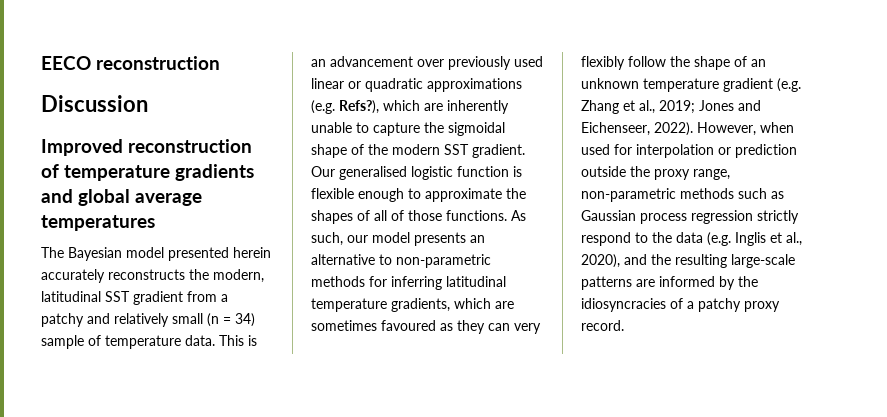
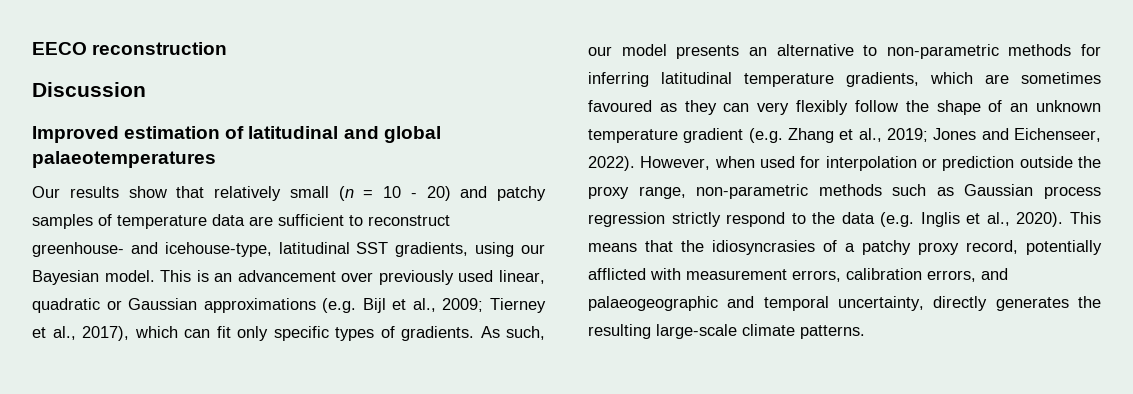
[128,139,253,153] [41,164,255,181] [41,189,203,206] [41,215,155,231] [41,247,271,261] [41,269,264,283] [41,291,228,305] [41,313,255,327] [41,335,215,349] reconstruction of temperature gradients and global average temperatures // The Bayesian model presented herein accurately reconstructs the modern, latitudinal SST gradient from a patchy and relatively small (n = 34) sample of temperature data. -> [124,126,441,143] [32,151,216,168] [32,186,546,201] [32,214,450,229] [32,242,545,257] [32,270,155,285] estimation of latitudinal and global palaeotemperatures // Our results show that relatively small (n = 10 - 20) and patchy samples of temperature data are sufficient to reconstruct greenhouse- and icehouse-type, latitudinal SST gradients, using our Bayesian model.
[311,78,522,92] [311,100,509,114] [311,122,505,136] [311,144,525,158] [311,166,522,180] [311,188,526,202] [311,210,507,224] linear or quadratic approximations (e.g. Refs?), which are inherently unable to capture the sigmoidal shape of the modern SST gradient. Our generalised logistic function is flexible enough to approximate the shapes of all of those functions. -> [498,270,545,284] [32,298,546,313] [32,326,474,341] linear, quadratic or Gaussian approximations (e.g. Bijl et al., 2009; Tierney et al., 2017), which can fit only specific types of gradients.
[581,254,795,268] [581,276,758,290] [581,298,780,312] [581,320,624,331] 2020), and the resulting large-scale patterns are informed by the idiosyncracies of a patchy proxy record. -> [1016,212,1101,227] [588,240,1102,255] [588,268,1008,282] [588,296,1101,311] [588,324,865,339] 2020). This means that the idiosyncrasies of a patchy proxy record, potentially afflicted with measurement errors, calibration errors, and palaeogeographic and temporal uncertainty, directly generates the resulting large-scale climate patterns.

